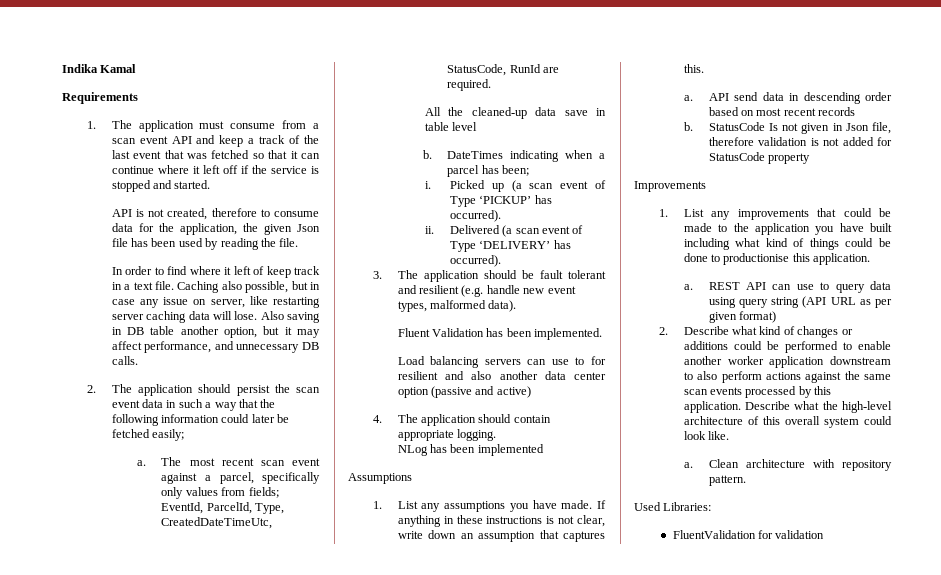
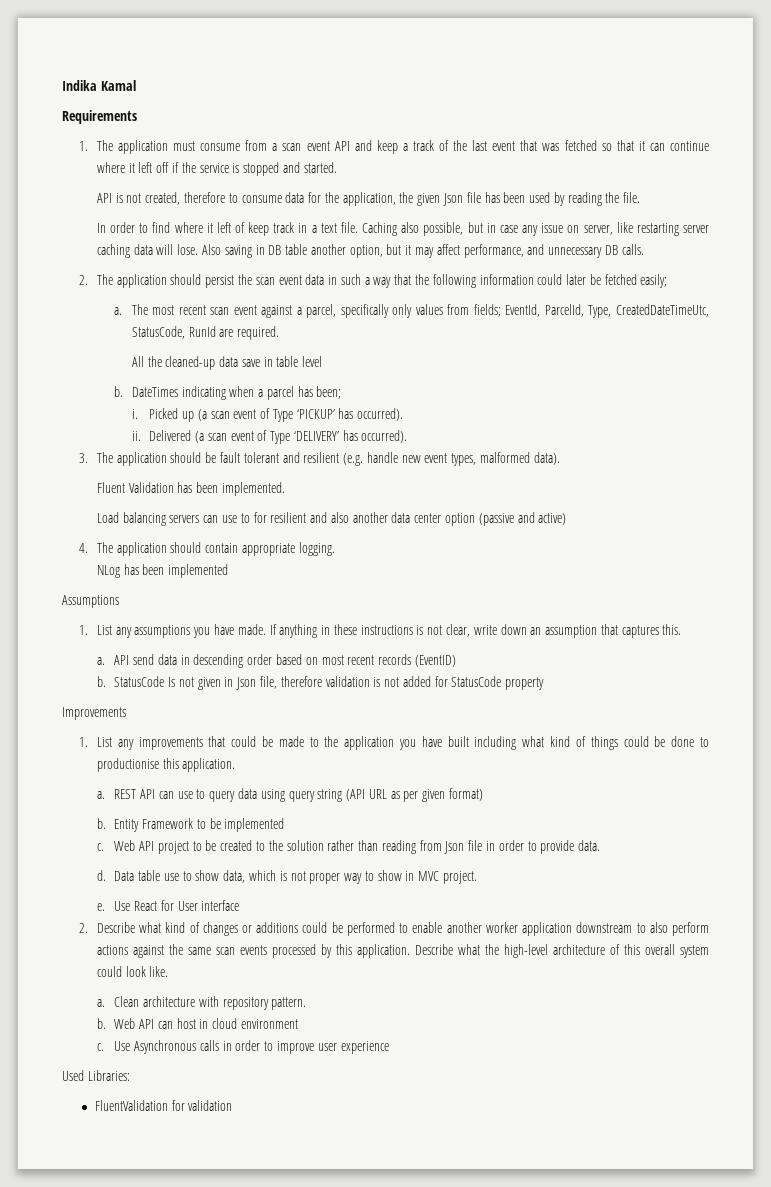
(856, 111) none -> [414,655,456,667] (EventID)
(776, 317) none -> [96,818,285,832] [96,840,601,854] [96,870,478,884] [96,900,240,911] // b. Entity Framework to be implemented // c. Web API project to be created to the solution rather than reading from Json file in order to provide data. // d. Data table use to show data, which is not proper way to show in MVC project. // e. Use React for User interface
(746, 480) none -> [96,1018,299,1029] [96,1040,389,1054] // b. Web API can host in cloud environment // c. Use Asynchronous calls in order to improve user experience

